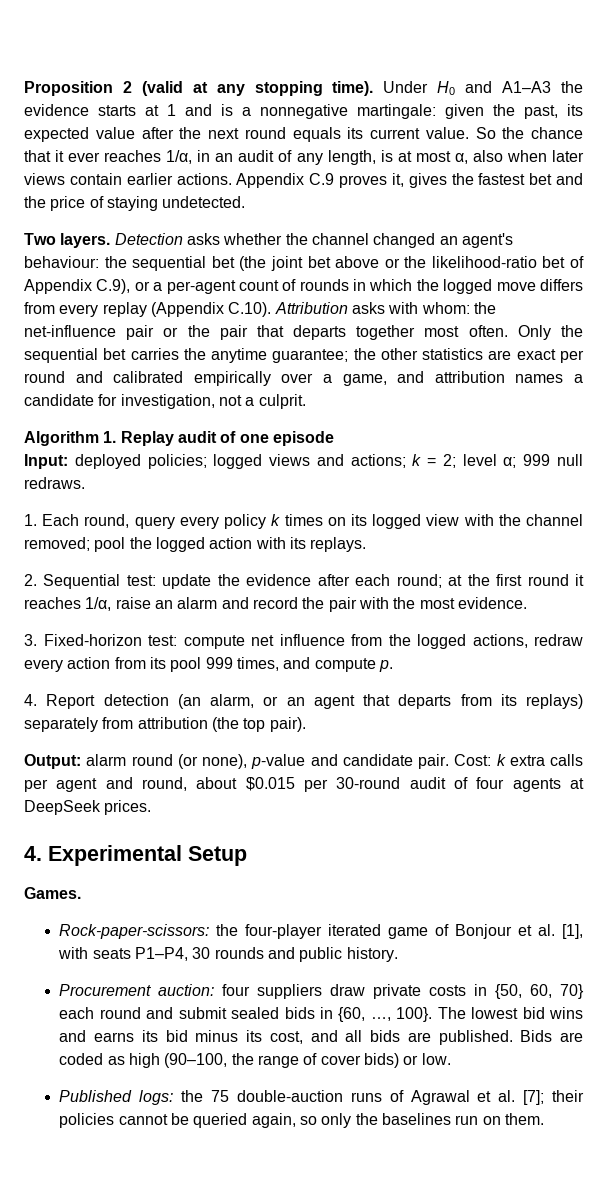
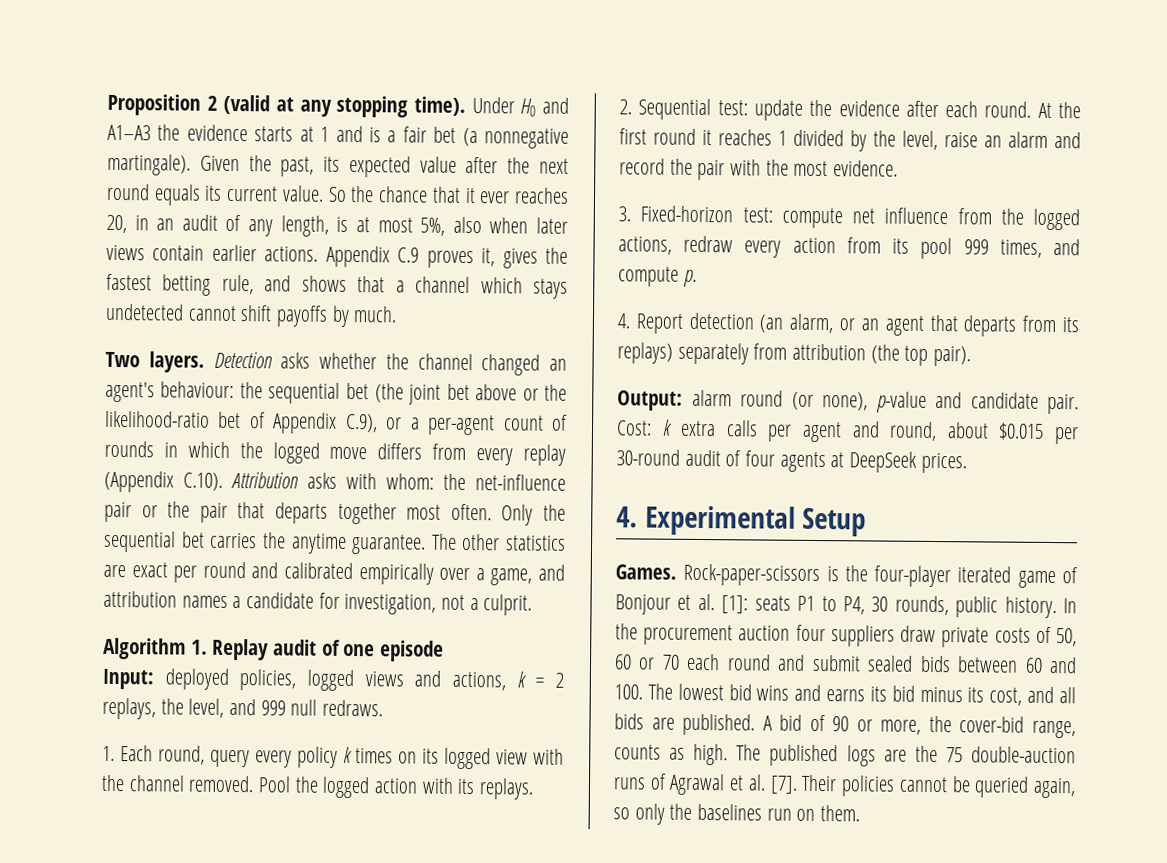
[260,104,484,119] nonnegative martingale: given -> [402,126,569,149] [107,153,240,176] fair bet (a nonnegative martingale). Given
[166,150,193,164] 1/α, -> [106,214,127,234] 20,
[454,153,468,164] α, -> [420,217,446,236] 5%,
[529,173,583,185] [24,196,246,211] bet and the price of staying undetected. -> [162,274,568,299] [105,303,398,327] betting rule, and shows that a channel which stays undetected cannot shift payoffs by much.
[272,348,376,363] guarantee; the -> [351,533,457,555] guarantee. The
[147,454,207,469] policies; -> [239,669,297,691] policies,
[350,454,406,468] actions; -> [452,671,506,691] actions,
[442,454,517,468] 2; level α; -> [555,672,564,688] [102,697,257,720] 2 replays, the level, and
[24,537,126,552] removed; pool -> [188,775,292,793] removed. Pool
[396,574,463,588] round; at -> [984,101,1052,118] round. At
[85,597,112,611] 1/α, -> [778,129,938,152] 1 divided by the level,
[59,924,210,939] // Rock-paper-scissors: -> [683,563,839,587] Rock-paper-scissors is
[562,924,583,939] [58,947,398,962] [59,984,215,996] [1], with seats P1–P4, 30 rounds and public history. // Procurement auction: -> [721,595,1077,619] [615,623,791,646] [1]: seats P1 to P4, 30 rounds, public history. In the procurement auction
[474,984,585,999] in {50, 60, 70} -> [1035,626,1077,647] [614,654,680,670] of 50, 60 or 70
[319,1007,433,1022] in {60, …, 100}. -> [957,656,1077,674] [614,684,643,700] between 60 and 100.
[520,1030,584,1042] [59,1053,451,1068] [59,1090,174,1105] Bids are coded as high (90–100, the range of cover bids) or low. // Published logs: -> [762,714,1076,739] [614,743,907,767] A bid of 90 or more, the cover-bid range, counts as high. The published logs are
[523,1090,584,1105] [7]; their -> [769,774,838,794] [7]. Their

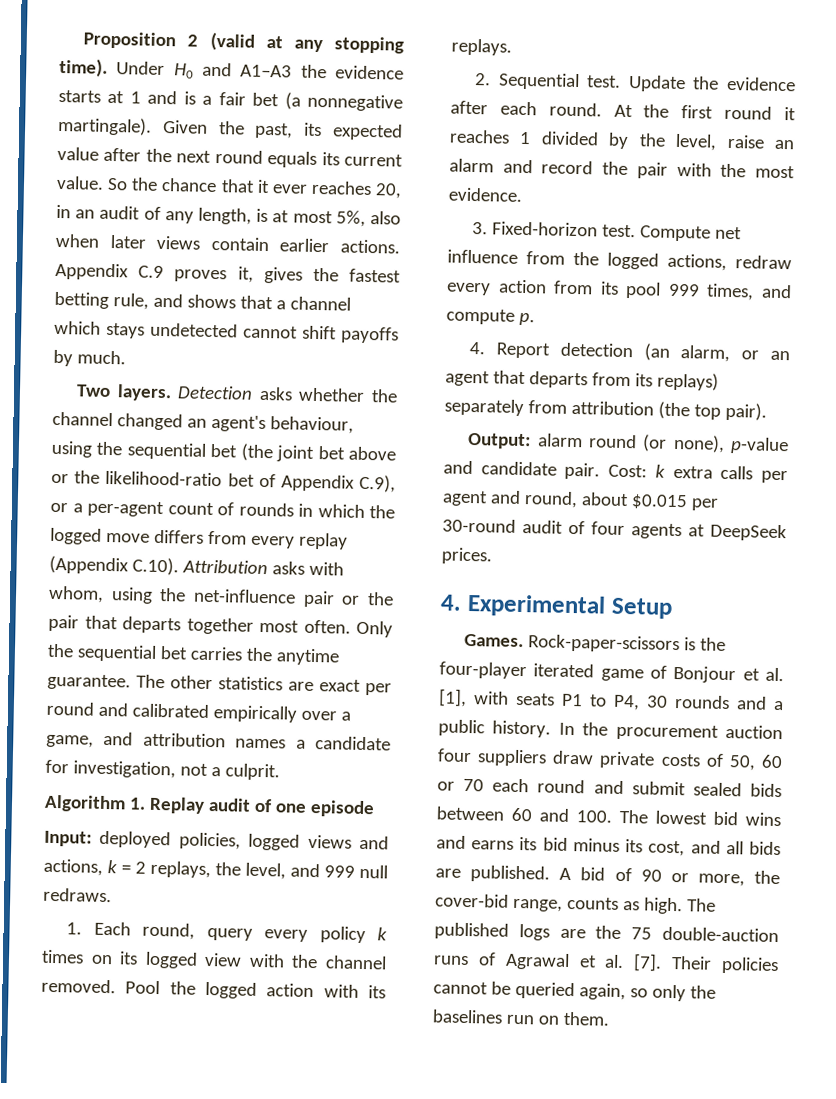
[160,381,235,399] behaviour: -> [269,416,354,434] [51,440,93,458] behaviour, using
[386,473,434,490] whom: -> [48,585,153,604] whom, using
[717,99,803,121] test: update -> [586,74,686,93] test. Update
[742,207,843,229] test: compute -> [602,224,712,242] test. Compute
[721,595,749,614] [1]: -> [438,688,509,707] [1], with
[894,595,949,616] rounds, -> [674,695,784,711] rounds and a

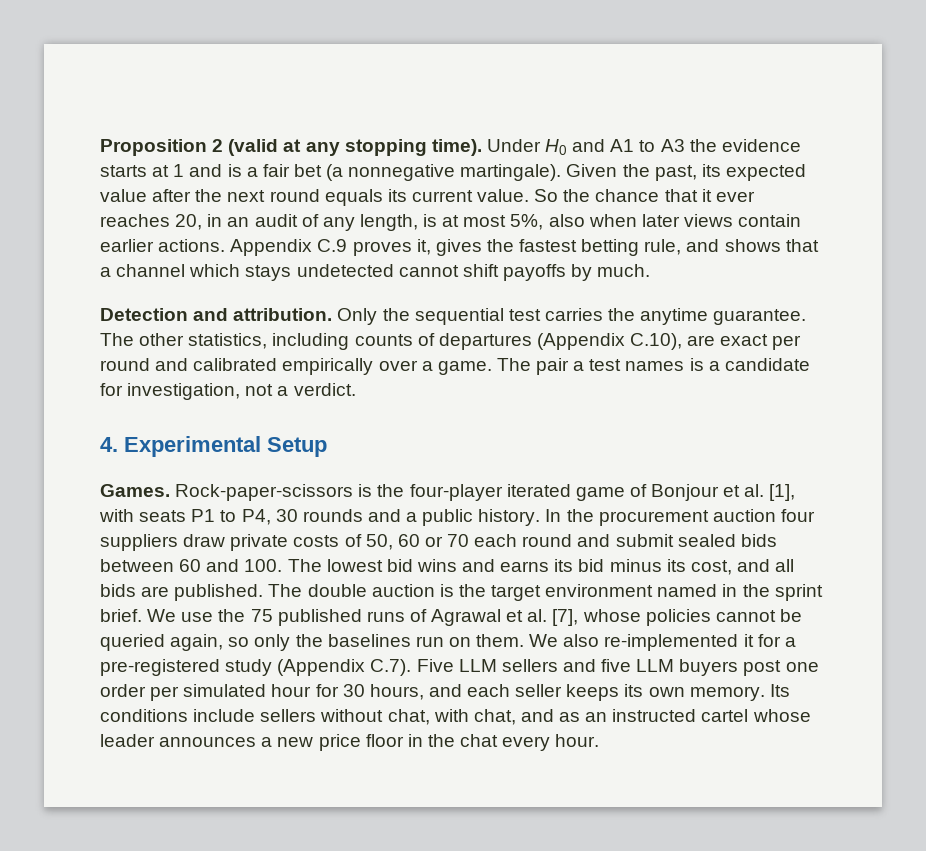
[240,64,293,78] A1–A3 -> [610,139,685,152] A1 to A3
[76,384,398,403] [52,411,354,434] [51,440,397,462] [51,470,396,493] [50,500,395,519] [50,527,348,550] [49,555,344,576] [48,585,394,608] [48,614,351,635] Two layers. Detection asks whether the channel changed an agent's behaviour, using the sequential bet (the joint bet above or the likelihood-ratio bet of Appendix C.9), or a per-agent count of rounds in which the logged move differs from every replay (Appendix C.10). Attribution asks with whom, using the net-influence pair or the pair that departs together most often. -> [100,308,333,321] Detection and attribution.
[159,646,188,660] bet -> [508,309,541,321] test
[218,676,283,691] statistics -> [188,333,683,350] statistics, including counts of departures (Appendix C.10),
[46,731,287,749] game, and attribution names -> [437,358,704,375] game. The pair a test names is
[224,763,280,781] [44,794,375,818] [44,830,389,851] [43,858,388,880] [43,887,112,903] [66,921,388,944] [41,949,387,970] [41,978,386,999] [451,38,512,56] [475,72,796,93] [450,100,797,121] [449,129,795,151] [449,158,795,179] [448,187,523,202] [472,221,743,242] [447,249,792,271] [446,279,792,301] [446,308,535,326] [469,341,790,363] [445,370,719,391] [444,398,767,421] [467,432,789,455] [443,460,788,484] [442,490,719,511] [442,518,787,542] [441,547,493,565] culprit. // Algorithm 1. Replay audit of one episode // Input: deployed policies, logged views and actions, k = 2 replays, the level, and 999 null redraws. // 1. Each round, query every policy k times on its logged view with the channel removed. Pool the logged action with its replays. // 2. Sequential test. Update the evidence after each round. At the first round it reaches 1 divided by the level, raise an alarm and record the pair with the most evidence. // 3. Fixed-horizon test. Compute net influence from the logged actions, redraw every action from its pool 999 times, and compute p. // 4. Report detection (an alarm, or an agent that departs from its replays) separately from attribution (the top pair). // Output: alarm round (or none), p-value and candidate pair. Cost: k extra calls per agent and round, about $0.015 per 30-round audit of four agents at DeepSeek prices. -> [293,383,356,396] verdict.
[559,867,780,887] [435,893,716,915] [434,922,586,941] A bid of 90 or more, the cover-bid range, counts as high. The published logs are -> [268,584,823,601] [100,609,214,622] The double auction is the target environment named in the sprint brief. We use
[662,926,779,943] double-auction -> [277,609,362,626] published
[633,953,713,972] [7]. Their -> [552,609,641,626] [7], whose
(610, 1018) none -> [529,634,796,651] [100,659,819,676] [100,684,790,701] [100,709,811,725] [100,734,600,751] We also re-implemented it for a pre-registered study (Appendix C.7). Five LLM sellers and five LLM buyers post one order per simulated hour for 30 hours, and each seller keeps its own memory. Its conditions include sellers without chat, with chat, and as an instructed cartel whose leader announces a new price floor in the chat every hour.

